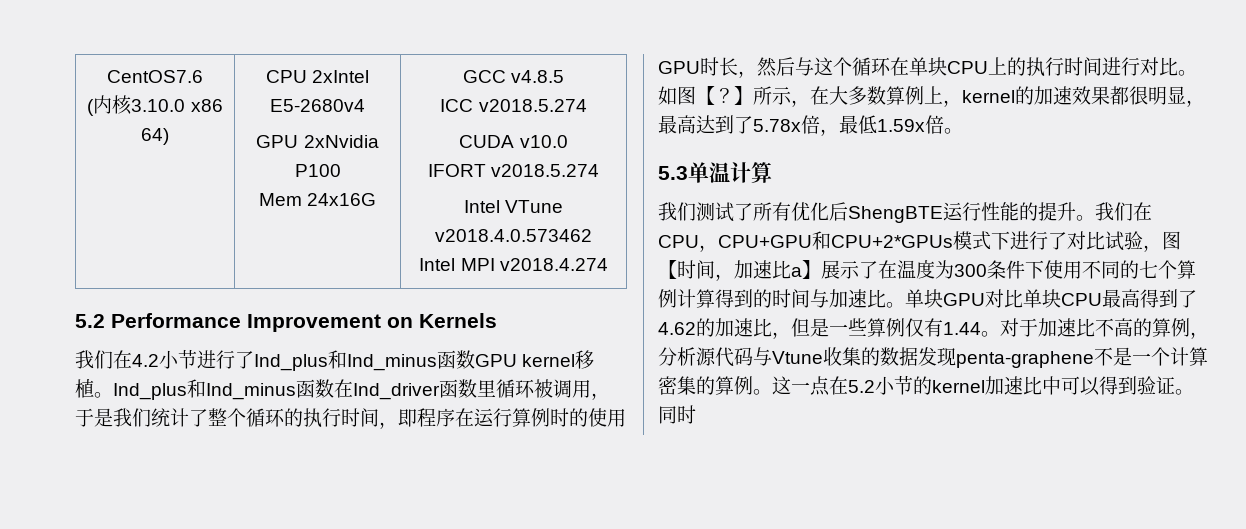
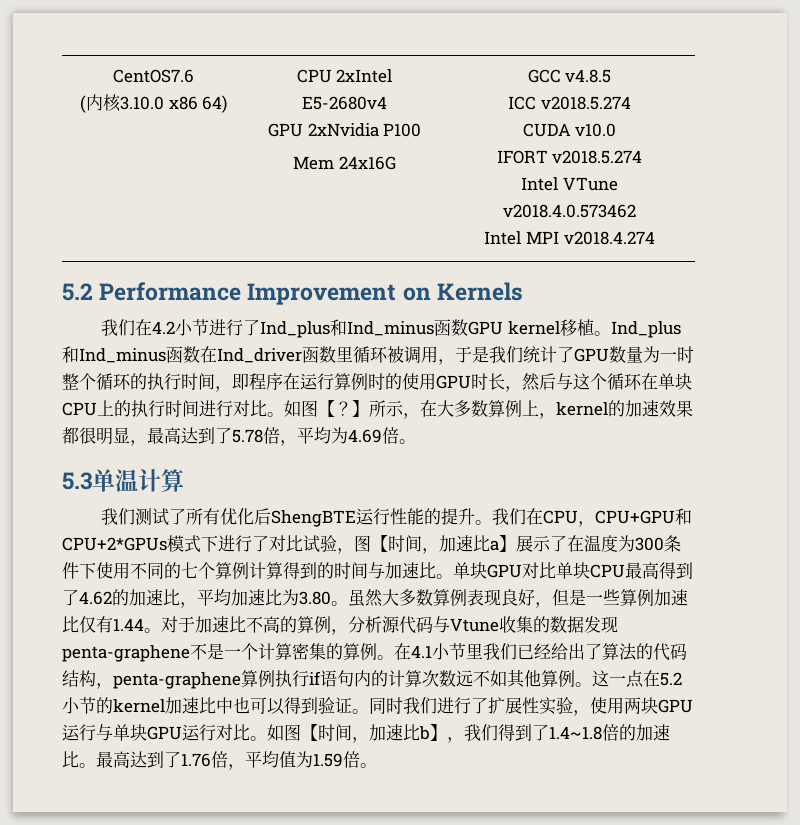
(208, 418) none -> [574,346,694,363] GPU数量为一时
[753,115,925,136] 5.78x倍，最低1.59x -> [232,427,382,446] 5.78倍，平均为4.69
(791, 335) none -> [197,589,552,608] 平均加速比为3.80。虽然大多数算例表现良好，
(905, 327) none -> [654,589,688,606] [62,616,79,633] 加速比
(772, 392) none -> [394,643,687,661] [62,669,592,689] 在4.1小节里我们已经给出了算法的代码结构，penta-graphene算例执行if语句内的计算次数远不如其他算例。
(1061, 385) none -> [233,697,250,714] 也
(696, 414) none -> [403,697,693,716] [62,724,670,743] [62,751,377,770] 我们进行了扩展性实验，使用两块GPU运行与单块GPU运行对比。如图【时间，加速比b】，我们得到了1.4~1.8倍的加速比。最高达到了1.76倍，平均值为1.59倍。

